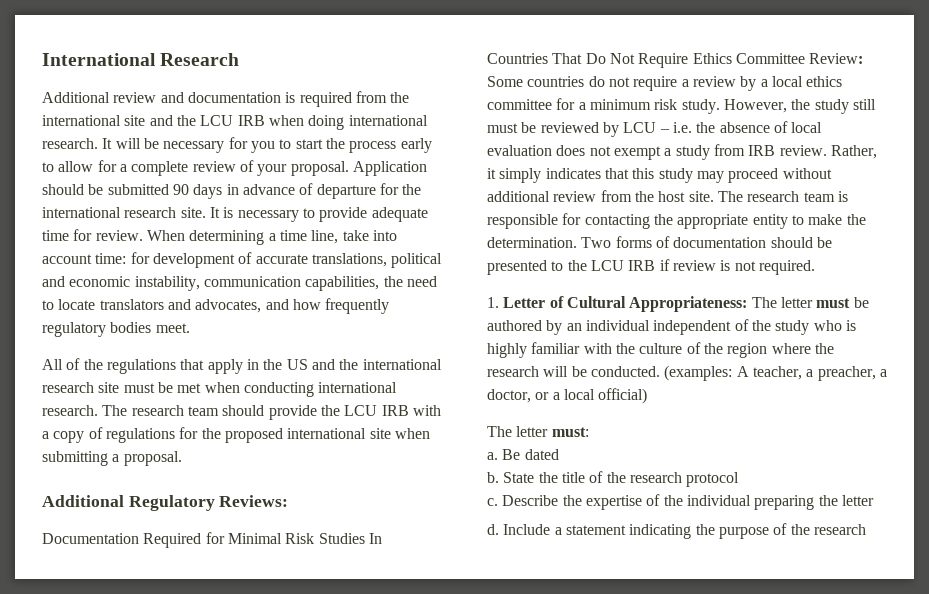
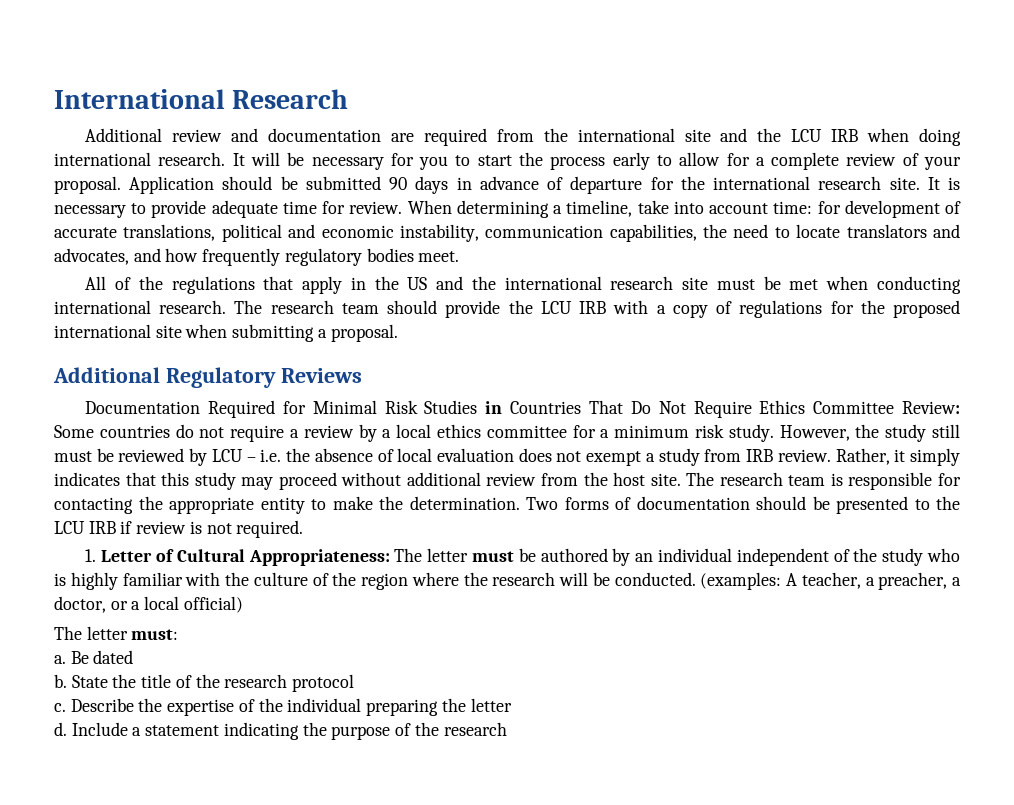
[285,92,296,103] is -> [390,133,414,142] are
[279,230,339,244] time line, -> [566,200,633,217] timeline,
[219,495,289,507] Reviews: -> [280,368,362,383] Reviews
[368,533,382,544] In -> [485,401,503,414] in

